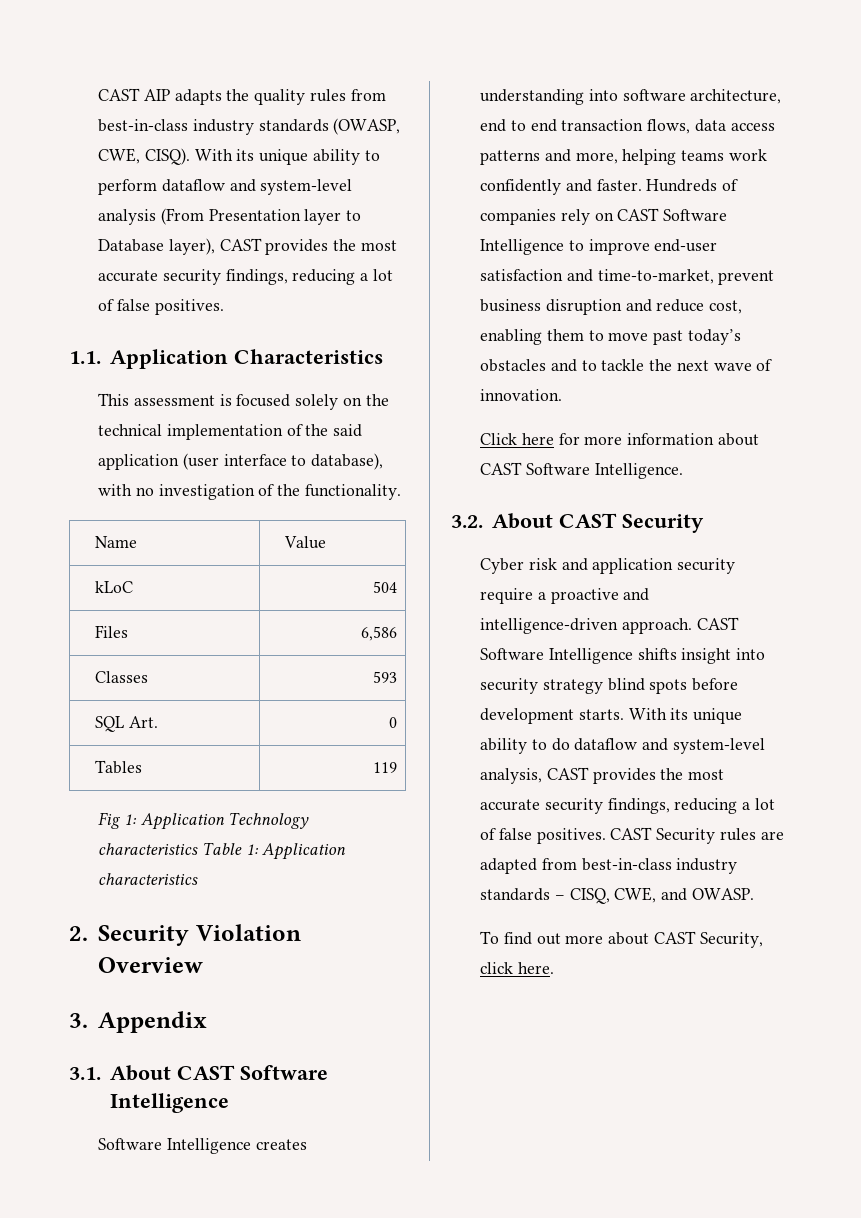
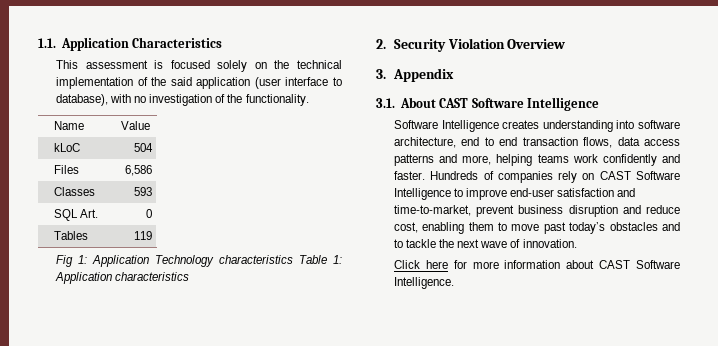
[98,88,386,105] [98,118,401,135] [98,148,380,165] [98,179,353,195] [98,208,362,225] [98,238,397,255] [98,269,393,285] [98,299,224,315] CAST AIP adapts the quality rules from best-in-class industry standards (OWASP, CWE, CISQ). With its unique ability to perform dataflow and system-level analysis (From Presentation layer to Database layer), CAST provides the most accurate security findings, reducing a lot of false positives. // -> (38, 43) none
[451,513,704,533] [480,558,736,574] [480,588,650,604] [480,617,739,634] [480,648,766,664] [480,678,739,694] [480,708,743,724] [480,738,765,754] [480,767,725,784] [480,798,775,814] [480,827,784,844] [480,858,738,874] [480,887,754,904] [480,931,763,948] [480,962,554,974] // 3.2. About CAST Security // Cyber risk and application security require a proactive and intelligence-driven approach. CAST Software Intelligence shifts insight into security strategy blind spots before development starts. With its unique ability to do dataflow and system-level analysis, CAST provides the most accurate security findings, reducing a lot of false positives. CAST Security rules are adapted from best-in-class industry standards – CISQ, CWE, and OWASP. // To find out more about CAST Security, click here. -> (454, 283) none

